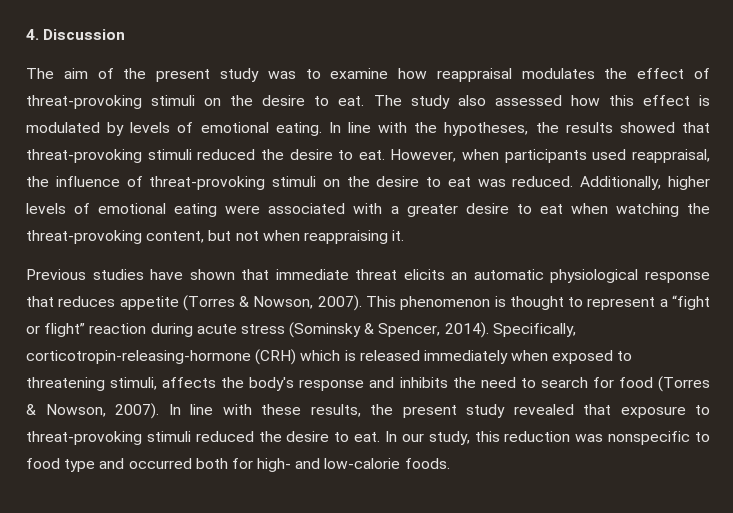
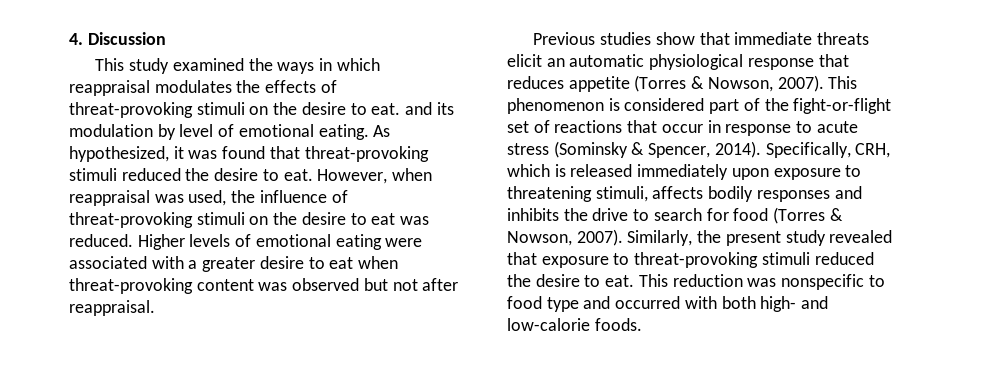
[26,68,428,82] The aim of the present study was to examine how -> [95,58,380,74] This study examined the ways in which
[637,68,685,79] effect -> [265,80,317,93] effects
[373,95,710,109] [26,122,675,136] The study also assessed how this effect is modulated by levels of emotional eating. In line with the hypotheses, the results showed -> [405,102,454,115] [69,124,391,140] [69,146,266,162] and its modulation by level of emotional eating. As hypothesized, it was found
[504,149,710,163] participants used reappraisal, -> [69,190,227,206] reappraisal was used,
[580,176,710,190] Additionally, higher -> [137,234,185,250] Higher
[615,203,710,217] [26,230,405,244] [26,269,445,280] watching the threat-provoking content, but not when reappraising it. // Previous studies have shown that immediate threat elicits -> [69,278,459,294] [69,300,155,316] [533,32,869,45] [507,54,542,67] threat-provoking content was observed but not after reappraisal. // Previous studies show that immediate threats elicit
[509,295,711,310] [26,323,193,337] thought to represent a “fight or flight” reaction during -> [624,98,892,114] [507,120,813,136] considered part of the fight-or-flight set of reactions that occur in response to
[26,349,297,365] corticotropin-releasing-hormone (CRH) -> [855,143,891,158] CRH,
[511,350,614,364] when exposed -> [731,168,841,180] upon exposure
[221,377,365,391] the body's response -> [708,186,830,202] bodily responses
[480,377,516,388] need -> [592,208,629,221] drive
[168,404,361,417] In line with these results, -> [627,230,693,246] Similarly,
[384,431,500,445] In our study, this -> [638,274,668,287] This
[195,458,253,469] both for -> [684,296,756,309] with both

